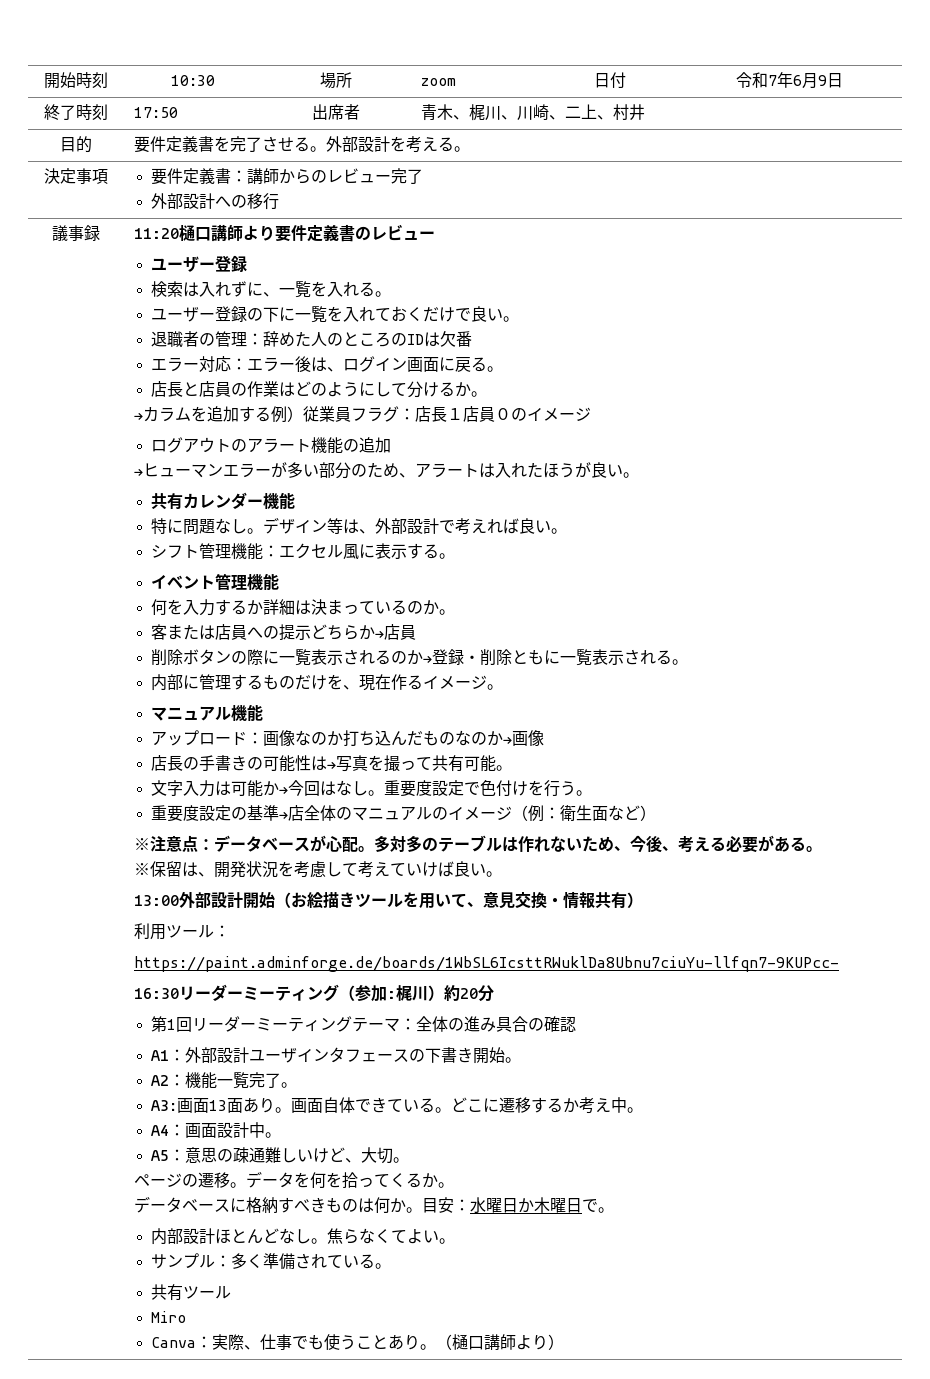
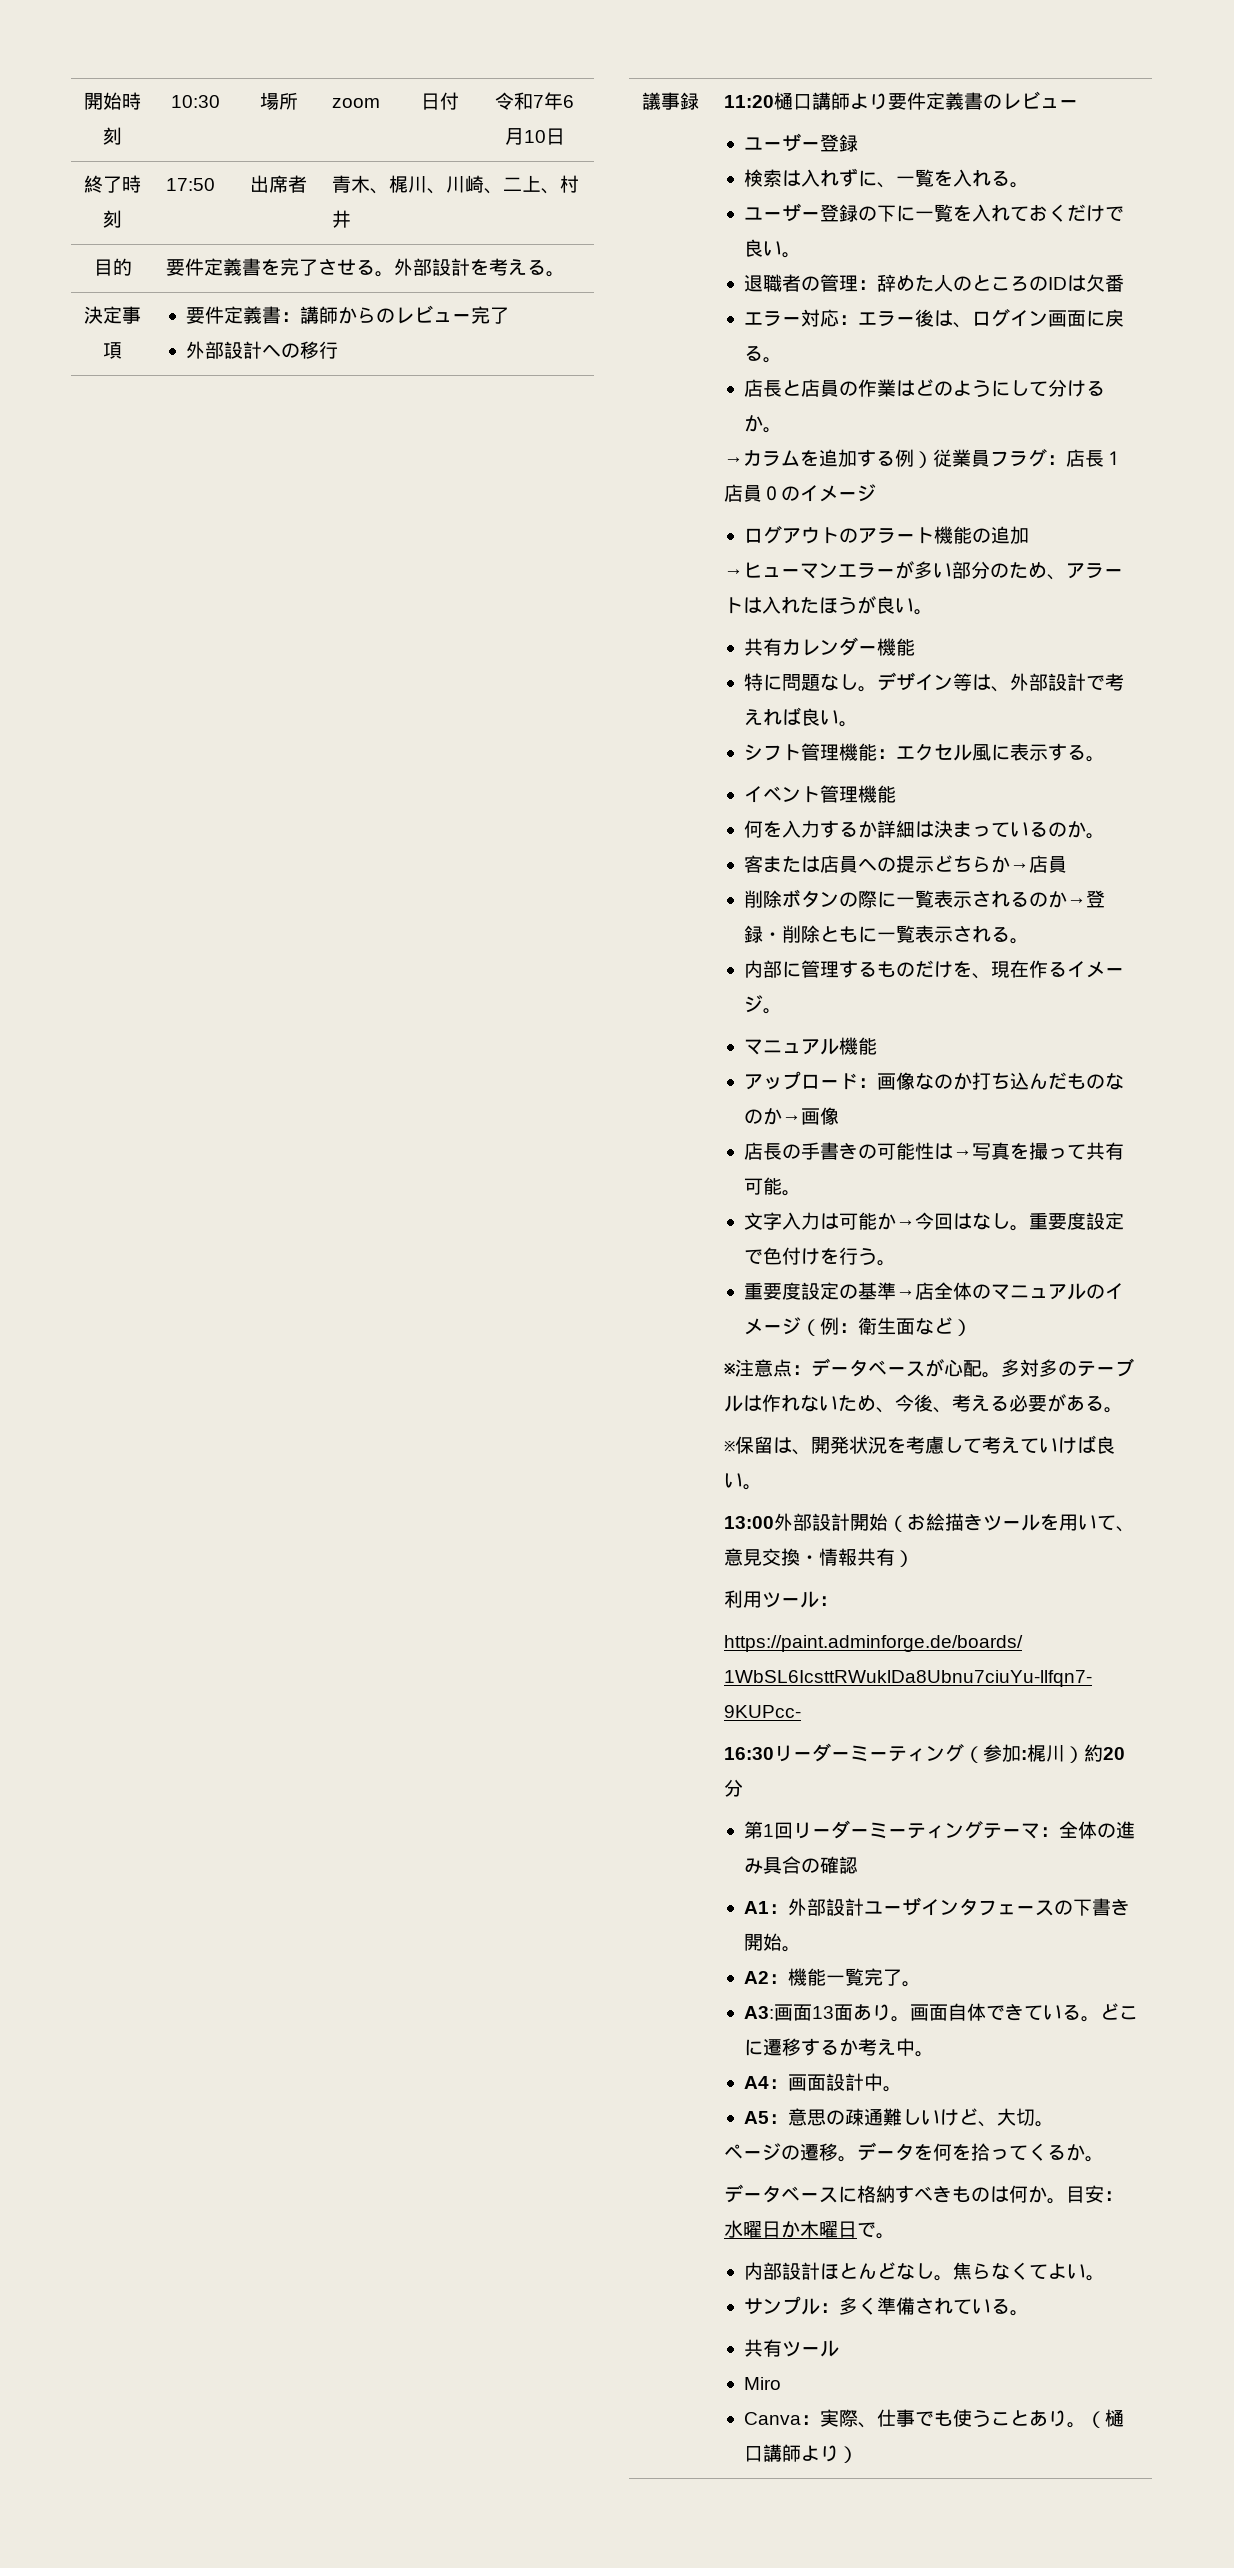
[817,75,827,86] 9 -> [523,130,546,143] 10

